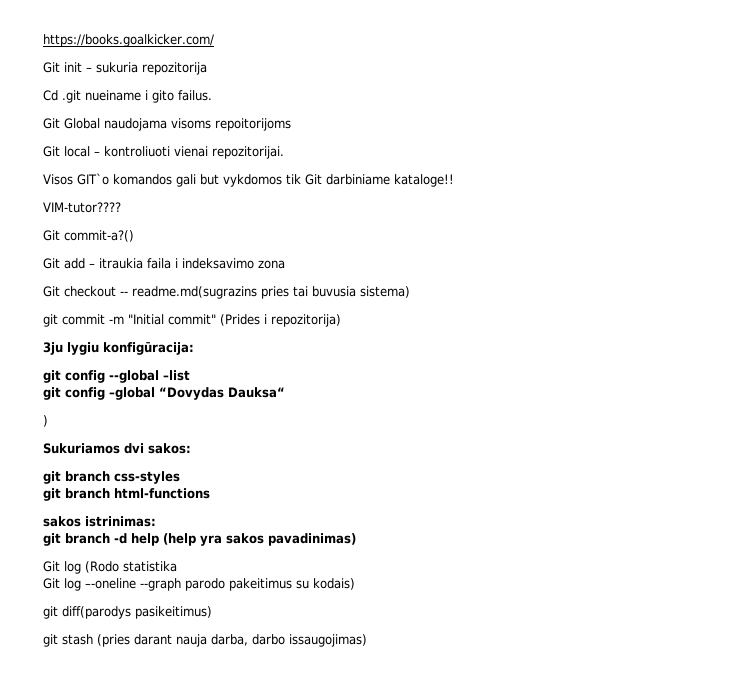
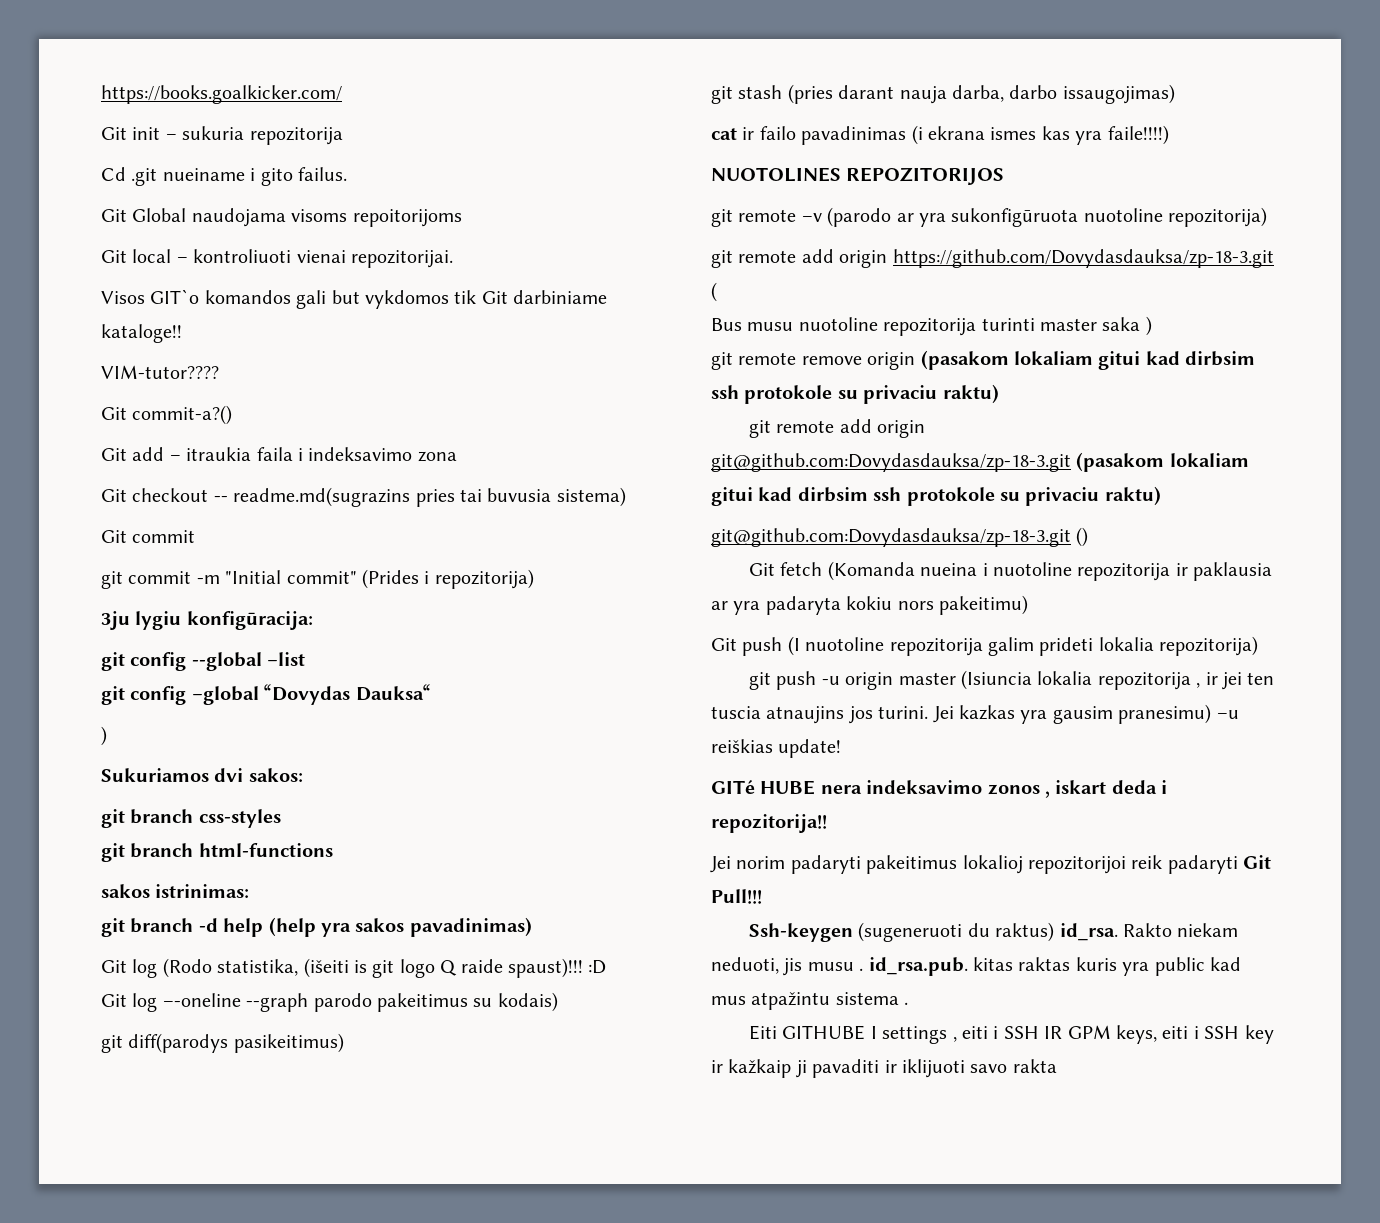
(410, 292) none -> [101,530,196,543] // Git commit
[123,561,177,572] statistika -> [217,958,607,978] statistika, (išeiti is git logo Q raide spaust)!!! :D
(367, 640) none -> [711,125,1169,145] [711,167,1005,185] [711,207,1268,227] [711,249,1274,268] [711,282,717,302] [711,316,1152,336] [711,350,1256,370] [711,384,999,404] [748,419,926,438] [711,452,1249,472] [711,486,1161,506] [711,527,1089,547] [748,561,1273,581] [711,595,1028,615] [711,636,1259,656] [748,670,1275,690] [711,704,1239,724] [711,739,842,758] [711,780,1168,798] [711,814,827,833] [710,855,1272,874] [711,889,762,904] [748,922,1239,942] [711,957,1241,976] [711,992,909,1010] [748,1025,1274,1044] [711,1059,1057,1078] // cat ir failo pavadinimas (i ekrana ismes kas yra faile!!!!) // NUOTOLINES REPOZITORIJOS // git remote –v (parodo ar yra sukonfigūruota nuotoline repozitorija) // git remote add origin https://github.com/Dovydasdauksa/zp-18-3.git ( // Bus musu nuotoline repozitorija turinti master saka ) // git remote remove origin (pasakom lokaliam gitui kad dirbsim ssh protokole su privaciu raktu) // git remote add origin git@github.com:Dovydasdauksa/zp-18-3.git (pasakom lokaliam gitui kad dirbsim ssh protokole su privaciu raktu) // git@github.com:Dovydasdauksa/zp-18-3.git () // Git fetch (Komanda nueina i nuotoline repozitorija ir paklausia ar yra padaryta kokiu nors pakeitimu) // Git push (I nuotoline repozitorija galim prideti lokalia repozitorija) // git push -u origin master (Isiuncia lokalia repozitorija , ir jei ten tuscia atnaujins jos turini. Jei kazkas yra gausim pranesimu) –u reiškias update! // GITé HUBE nera indeksavimo zonos , iskart deda i repozitorija!! // Jei norim padaryti pakeitimus lokalioj repozitorijoi reik padaryti Git Pull!!! // Ssh-keygen (sugeneruoti du raktus) id_rsa. Rakto niekam neduoti, jis musu . id_rsa.pub. kitas raktas kuris yra public kad mus atpažintu sistema . // Eiti GITHUBE I settings , eiti i SSH IR GPM keys, eiti i SSH key ir kažkaip ji pavaditi ir iklijuoti savo rakta

